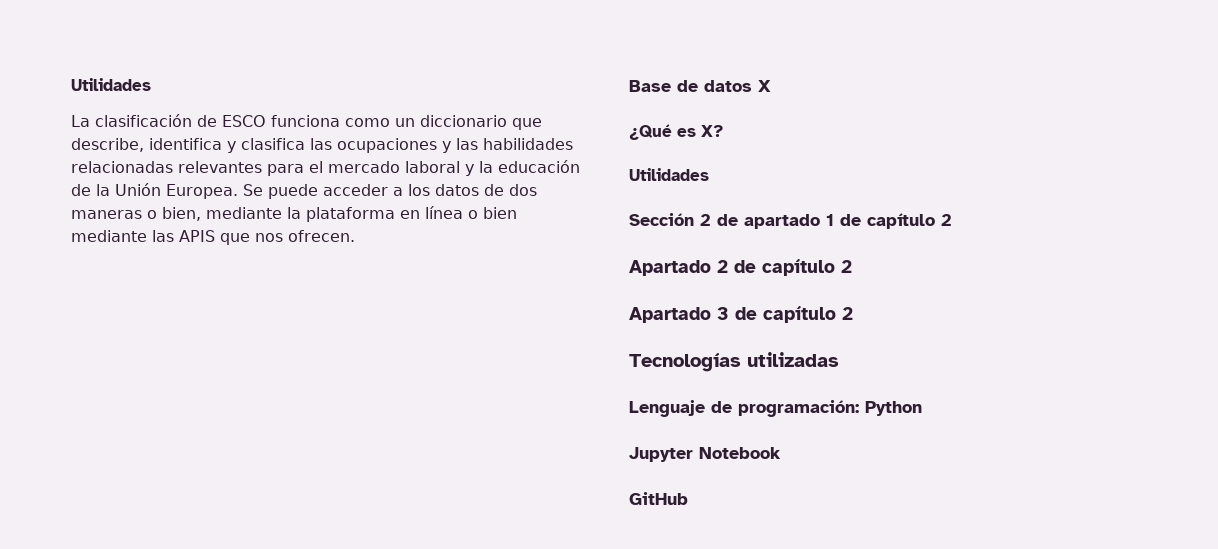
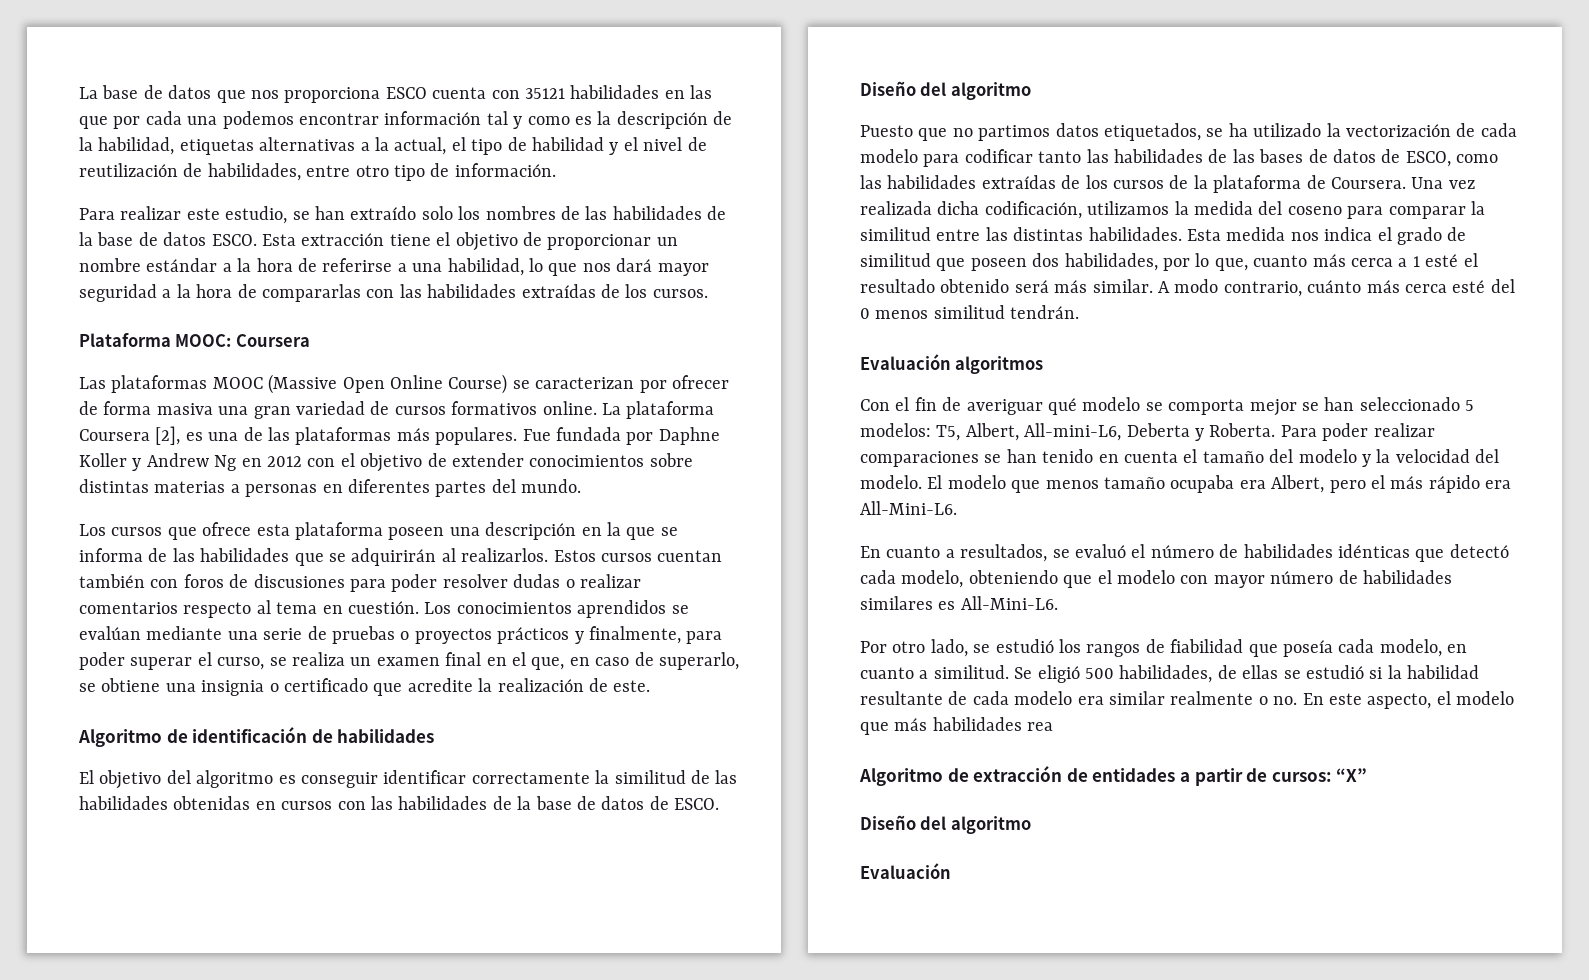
[71,78,151,91] [71,114,542,130] [71,138,573,153] [71,160,580,176] [71,183,537,199] [71,206,517,222] [71,230,355,245] [629,80,771,92] [629,124,723,140] [629,168,709,181] [629,213,952,229] [629,259,852,276] [629,306,853,323] [629,352,839,372] [629,400,922,417] [629,447,781,462] [629,492,688,505] Utilidades // La clasificación de ESCO funciona como un diccionario que describe, identifica y clasifica las ocupaciones y las habilidades relacionadas relevantes para el mercado laboral y la educación de la Unión Europea. Se puede acceder a los datos de dos maneras o bien, mediante la plataforma en línea o bien mediante las APIS que nos ofrecen. // Base de datos X // ¿Qué es X? // Utilidades // Sección 2 de apartado 1 de capítulo 2 // Apartado 2 de capítulo 2 // Apartado 3 de capítulo 2 // Tecnologías utilizadas // Lenguaje de programación: Python // Jupyter Notebook // GitHub -> [79,85,713,103] [79,111,733,129] [79,137,707,155] [79,163,556,181] [79,206,727,224] [79,232,678,251] [79,258,709,276] [79,284,708,302] [79,333,310,347] [79,374,729,394] [79,401,715,419] [79,426,720,445] [79,453,693,472] [79,479,582,497] [79,522,678,540] [79,548,723,566] [79,574,641,592] [79,600,689,618] [79,626,723,644] [79,652,739,670] [79,678,651,696] [78,727,435,747] [79,770,738,789] [79,796,720,810] [860,81,1031,100] [860,123,1517,141] [860,149,1499,167] [860,175,1475,193] [860,201,1485,219] [860,227,1467,245] [860,253,1478,271] [860,279,1515,297] [860,305,1080,319] [860,354,1044,374] [860,397,1475,416] [860,423,1435,441] [860,449,1500,467] [860,475,1512,493] [860,501,957,515] [860,544,1509,562] [860,570,1452,588] [860,596,1058,610] [860,639,1468,657] [860,665,1480,683] [860,691,1515,709] [860,717,1054,735] [859,766,1368,786] [860,815,1031,834] [860,863,951,879] La base de datos que nos proporciona ESCO cuenta con 35121 habilidades en las que por cada una podemos encontrar información tal y como es la descripción de la habilidad, etiquetas alternativas a la actual, el tipo de habilidad y el nivel de reutilización de habilidades, entre otro tipo de información. // Para realizar este estudio, se han extraído solo los nombres de las habilidades de la base de datos ESCO. Esta extracción tiene el objetivo de proporcionar un nombre estándar a la hora de referirse a una habilidad, lo que nos dará mayor seguridad a la hora de compararlas con las habilidades extraídas de los cursos. // Plataforma MOOC: Coursera // Las plataformas MOOC (Massive Open Online Course) se caracterizan por ofrecer de forma masiva una gran variedad de cursos formativos online. La plataforma Coursera [2], es una de las plataformas más populares. Fue fundada por Daphne Koller y Andrew Ng en 2012 con el objetivo de extender conocimientos sobre distintas materias a personas en diferentes partes del mundo. // Los cursos que ofrece esta plataforma poseen una descripción en la que se informa de las habilidades que se adquirirán al realizarlos. Estos cursos cuentan también con foros de discusiones para poder resolver dudas o realizar comentarios respecto al tema en cuestión. Los conocimientos aprendidos se evalúan mediante una serie de pruebas o proyectos prácticos y finalmente, para poder superar el curso, se realiza un examen final en el que, en caso de superarlo, se obtiene una insignia o certificado que acredite la realización de este. // Algoritmo de identificación de habilidades // El objetivo del algoritmo es conseguir identificar correctamente la similitud de las habilidades obtenidas en cursos con las habilidades de la base de datos de ESCO. // Diseño del algoritmo // Puesto que no partimos datos etiquetados, se ha utilizado la vectorización de cada modelo para codificar tanto las habilidades de las bases de datos de ESCO, como las habilidades extraídas de los cursos de la plataforma de Coursera. Una vez realizada dicha codificación, utilizamos la medida del coseno para comparar la similitud entre las distintas habilidades. Esta medida nos indica el grado de similitud que poseen dos habilidades, por lo que, cuanto más cerca a 1 esté el resultado obtenido será más similar. A modo contrario, cuánto más cerca esté del 0 menos similitud tendrán. // Evaluación algoritmos // Con el fin de averiguar qué modelo se comporta mejor se han seleccionado 5 modelos: T5, Albert, All-mini-L6, Deberta y Roberta. Para poder realizar comparaciones se han tenido en cuenta el tamaño del modelo y la velocidad del modelo. El modelo que menos tamaño ocupaba era Albert, pero el más rápido era All-Mini-L6. // En cuanto a resultados, se evaluó el número de habilidades idénticas que detectó cada modelo, obteniendo que el modelo con mayor número de habilidades similares es All-Mini-L6. // Por otro lado, se estudió los rangos de fiabilidad que poseía cada modelo, en cuanto a similitud. Se eligió 500 habilidades, de ellas se estudió si la habilidad resultante de cada modelo era similar realmente o no. En este aspecto, el modelo que más habilidades rea // Algoritmo de extracción de entidades a partir de cursos: “X” // Diseño del algoritmo // Evaluación

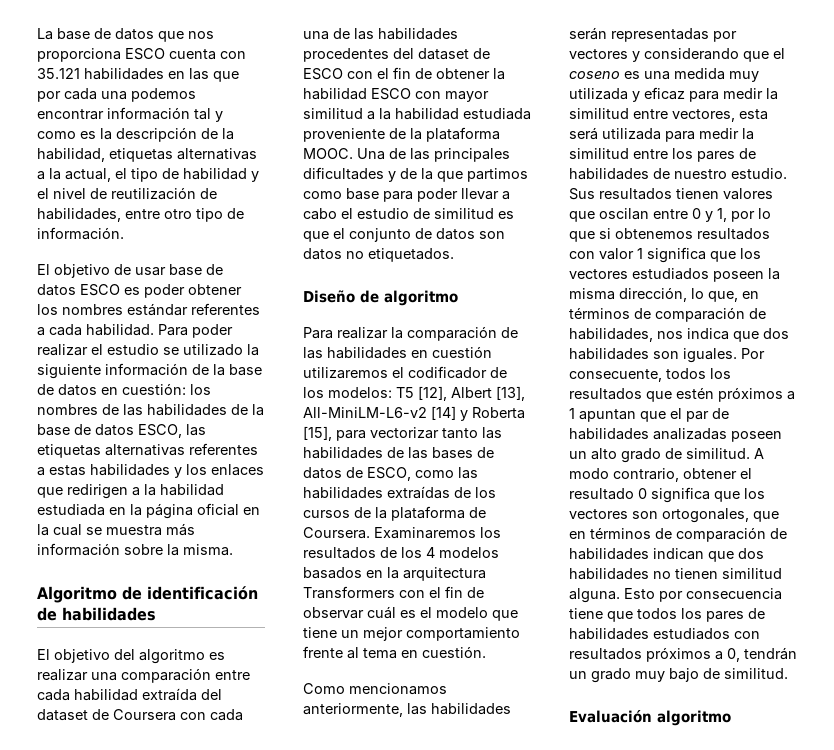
[524,88,565,99] 35121 -> [37,68,80,79] 35.121
[79,206,453,224] Para realizar este estudio, se han extraído solo -> [37,264,223,278] [37,284,242,298] [37,303,260,316] [37,324,233,338] [37,344,259,356] [37,363,262,379] [37,383,186,396] El objetivo de usar base de datos ESCO es poder obtener los nombres estándar referentes a cada habilidad. Para poder realizar el estudio se utilizado la siguiente información de la base de datos en cuestión:
[211,232,678,251] [79,258,709,276] [79,284,708,302] [79,333,310,347] [79,374,729,394] [79,401,715,419] [79,426,720,445] [79,453,693,472] [79,479,582,497] [79,522,678,540] [79,548,723,566] [79,574,641,592] [79,600,689,618] [79,626,723,644] [79,652,739,670] [79,678,651,696] ESCO. Esta extracción tiene el objetivo de proporcionar un nombre estándar a la hora de referirse a una habilidad, lo que nos dará mayor seguridad a la hora de compararlas con las habilidades extraídas de los cursos. // Plataforma MOOC: Coursera // Las plataformas MOOC (Massive Open Online Course) se caracterizan por ofrecer de forma masiva una gran variedad de cursos formativos online. La plataforma Coursera [2], es una de las plataformas más populares. Fue fundada por Daphne Koller y Andrew Ng en 2012 con el objetivo de extender conocimientos sobre distintas materias a personas en diferentes partes del mundo. // Los cursos que ofrece esta plataforma poseen una descripción en la que se informa de las habilidades que se adquirirán al realizarlos. Estos cursos cuentan también con foros de discusiones para poder resolver dudas o realizar comentarios respecto al tema en cuestión. Los conocimientos aprendidos se evalúan mediante una serie de pruebas o proyectos prácticos y finalmente, para poder superar el curso, se realiza un examen final en el que, en caso de superarlo, se obtiene una insignia o certificado que acredite la realización de este. -> [138,424,206,438] [37,443,258,458] [37,464,264,478] [37,484,224,499] [37,503,260,519] [37,523,195,536] [37,543,233,556] ESCO, las etiquetas alternativas referentes a estas habilidades y los enlaces que redirigen a la habilidad estudiada en la página oficial en la cual se muestra más información sobre la misma.
[301,770,738,788] [79,796,720,810] [860,81,1031,100] [860,123,1517,141] [860,149,1033,167] conseguir identificar correctamente la similitud de las habilidades obtenidas en cursos con las habilidades de la base de datos de ESCO. // Diseño del algoritmo // Puesto que no partimos datos etiquetados, se ha utilizado la vectorización de cada modelo para codificar -> [37,668,250,683] [37,688,222,701] [37,709,243,721] [303,28,458,40] [303,48,490,62] [303,67,505,80] [303,88,489,102] [303,108,531,120] [303,127,500,142] [303,148,510,162] [303,167,528,182] [303,188,510,202] [303,208,514,220] [303,228,505,242] [303,248,454,262] [303,290,458,306] [303,326,518,341] [303,346,492,359] [303,366,507,379] [303,386,525,401] [303,406,525,421] [303,426,439,441] realizar una comparación entre cada habilidad extraída del dataset de Coursera con cada una de las habilidades procedentes del dataset de ESCO con el fin de obtener la habilidad ESCO con mayor similitud a la habilidad estudiada proveniente de la plataforma MOOC. Una de las principales dificultades y de la que partimos como base para poder llevar a cabo el estudio de similitud es que el conjunto de datos son datos no etiquetados. // Diseño de algoritmo // Para realizar la comparación de las habilidades en cuestión utilizaremos el codificador de los modelos: T5 [12], Albert [13], All-MiniLM-L6-v2 [14] y Roberta [15], para vectorizar
[1411,177,1475,189] [860,201,1485,219] [860,227,1467,245] [860,253,1478,271] [860,279,1515,297] [860,305,1080,319] [860,354,1044,374] [860,397,1475,416] [860,423,1435,441] [860,449,1500,467] [860,475,1512,493] [860,501,957,515] [860,544,1509,562] [860,570,1452,588] [860,596,1058,610] [860,639,1468,657] [860,665,1480,683] [860,691,1515,709] [860,717,1054,735] [859,766,1368,786] [860,815,1031,834] [860,863,951,879] Una vez realizada dicha codificación, utilizamos la medida del coseno para comparar la similitud entre las distintas habilidades. Esta medida nos indica el grado de similitud que poseen dos habilidades, por lo que, cuanto más cerca a 1 esté el resultado obtenido será más similar. A modo contrario, cuánto más cerca esté del 0 menos similitud tendrán. // Evaluación algoritmos // Con el fin de averiguar qué modelo se comporta mejor se han seleccionado 5 modelos: T5, Albert, All-mini-L6, Deberta y Roberta. Para poder realizar comparaciones se han tenido en cuenta el tamaño del modelo y la velocidad del modelo. El modelo que menos tamaño ocupaba era Albert, pero el más rápido era All-Mini-L6. // En cuanto a resultados, se evaluó el número de habilidades idénticas que detectó cada modelo, obteniendo que el modelo con mayor número de habilidades similares es All-Mini-L6. // Por otro lado, se estudió los rangos de fiabilidad que poseía cada modelo, en cuanto a similitud. Se eligió 500 habilidades, de ellas se estudió si la habilidad resultante de cada modelo era similar realmente o no. En este aspecto, el modelo que más habilidades rea // Algoritmo de extracción de entidades a partir de cursos: “X” // Diseño del algoritmo // Evaluación -> [374,527,501,539] [303,547,499,559] [303,567,486,581] [303,586,484,599] [303,606,518,621] [303,627,520,641] [303,646,486,659] [303,683,447,695] [303,703,511,717] [569,27,737,42] [569,48,785,62] [569,68,759,82] [569,87,778,102] [569,108,768,122] [569,127,754,142] [569,148,756,162] [569,168,787,180] [569,188,773,200] [569,208,771,222] [569,228,770,242] [569,247,761,263] [569,268,780,282] [569,287,759,302] [569,307,766,322] [569,328,789,342] [569,348,765,363] [569,368,731,382] [569,387,795,402] [569,408,729,422] [569,428,782,442] [569,448,764,463] [569,468,752,482] [569,487,765,503] [569,508,779,523] [569,527,787,542] [569,548,764,562] [569,568,782,580] [569,588,782,603] [569,608,765,622] [569,628,760,640] [569,647,797,662] [569,668,788,683] [569,710,731,726] Examinaremos los resultados de los 4 modelos basados en la arquitectura Transformers con el fin de observar cuál es el modelo que tiene un mejor comportamiento frente al tema en cuestión. // Como mencionamos anteriormente, las habilidades serán representadas por vectores y considerando que el coseno es una medida muy utilizada y eficaz para medir la similitud entre vectores, esta será utilizada para medir la similitud entre los pares de habilidades de nuestro estudio. Sus resultados tienen valores que oscilan entre 0 y 1, por lo que si obtenemos resultados con valor 1 significa que los vectores estudiados poseen la misma dirección, lo que, en términos de comparación de habilidades, nos indica que dos habilidades son iguales. Por consecuente, todos los resultados que estén próximos a 1 apuntan que el par de habilidades analizadas poseen un alto grado de similitud. A modo contrario, obtener el resultado 0 significa que los vectores son ortogonales, que en términos de comparación de habilidades indican que dos habilidades no tienen similitud alguna. Esto por consecuencia tiene que todos los pares de habilidades estudiados con resultados próximos a 0, tendrán un grado muy bajo de similitud. // Evaluación algoritmo

